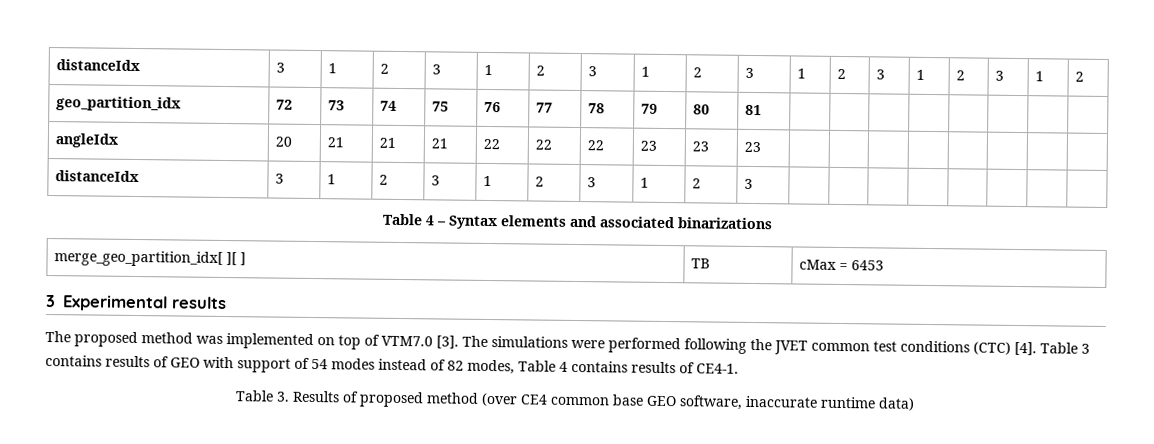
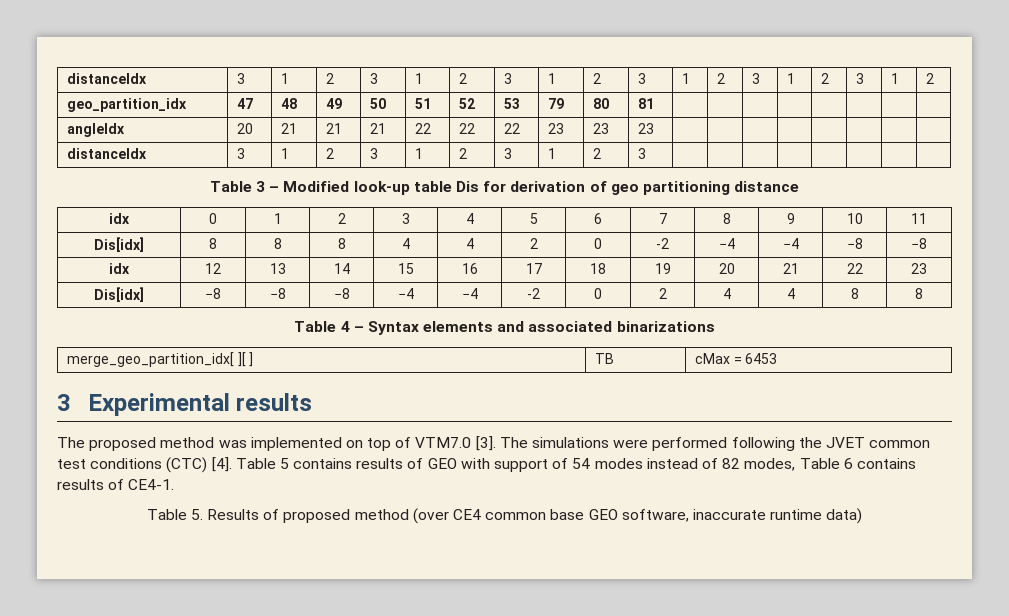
[276,99,294,110] [328,100,346,111] [380,100,398,111] [432,101,450,112] [484,101,502,113] [536,102,554,113] [588,103,606,114] 72 | 73 | 74 | 75 | 76 | 77 | 78 -> [236,98,253,109] [280,98,297,109] [325,98,342,109] [369,98,386,109] [414,98,431,109] [458,98,475,109] [503,98,520,109] 47 | 48 | 49 | 50 | 51 | 52 | 53
(754, 183) none -> [209,181,800,195] [109,213,130,224] [209,213,217,224] [273,213,282,224] [337,213,346,224] [401,213,410,224] [465,213,474,224] [529,213,538,224] [594,213,602,224] [658,213,667,224] [722,213,731,224] [786,213,795,224] [846,213,863,224] [911,213,927,224] [94,237,144,252] [209,238,217,249] [273,238,282,249] [337,238,346,249] [401,238,410,249] [465,238,474,249] [529,238,538,249] [594,238,602,249] [656,238,669,249] [718,238,735,249] [782,238,799,249] [846,238,863,249] [911,238,927,249] [109,263,130,274] [205,263,221,274] [269,263,286,274] [333,263,350,274] [397,263,414,274] [461,263,478,274] [525,263,542,274] [590,263,606,274] [654,263,671,274] [718,263,735,274] [782,263,799,274] [846,263,863,274] [911,263,927,274] [94,287,144,302] [205,288,221,299] [269,288,286,299] [333,288,350,299] [397,288,414,299] [461,288,478,299] [527,288,540,299] [594,288,602,299] [658,288,667,299] [722,288,731,299] [786,288,795,299] [850,288,859,299] [915,288,923,299] // Table 3 – Modified look-up table Dis for derivation of geo partitioning distance // idx | 0 | 1 | 2 | 3 | 4 | 5 | 6 | 7 | 8 | 9 | 10 | 11 // Dis[idx] | 8 | 8 | 8 | 4 | 4 | 2 | 0 | -2 | −4 | −4 | −8 | −8 // idx | 12 | 13 | 14 | 15 | 16 | 17 | 18 | 19 | 20 | 21 | 22 | 23 // Dis[idx] | −8 | −8 | −8 | −4 | −4 | -2 | 0 | 2 | 4 | 4 | 8 | 8
[1081,343,1090,354] 3 -> [279,458,289,469] 5
[559,361,568,372] 4 -> [843,458,853,469] 6
[276,391,290,402] 3. -> [190,509,203,520] 5.

